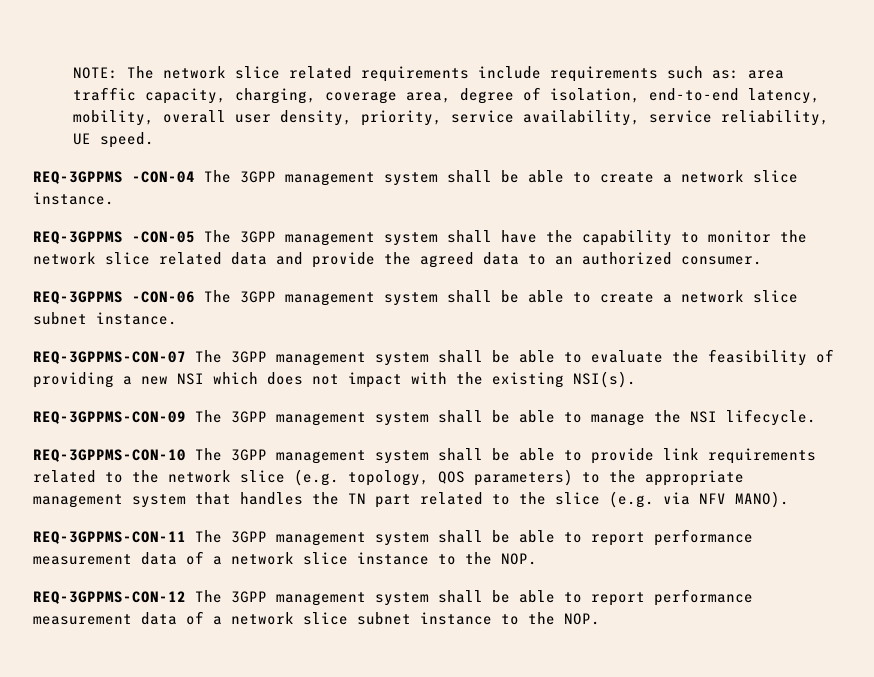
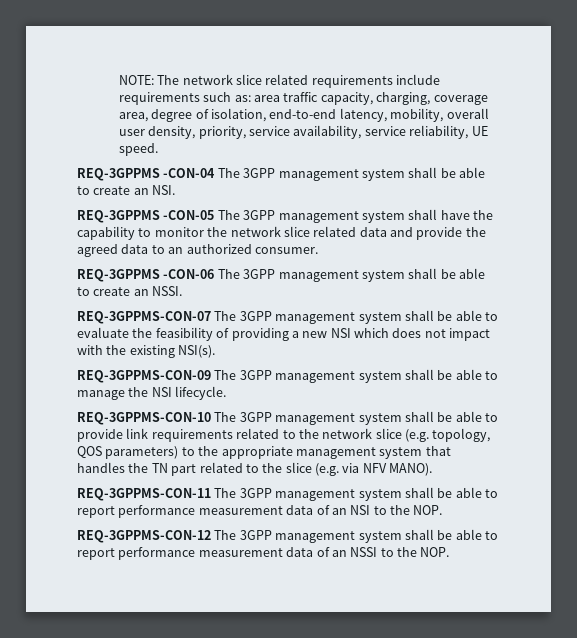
[663,170,798,183] [33,192,114,205] a network slice instance. -> [133,185,176,195] an NSI.
[663,290,798,303] [33,312,177,325] a network slice subnet instance. -> [133,286,183,296] an NSSI.
[213,552,429,565] a network slice instance -> [331,505,371,515] an NSI
[213,612,492,625] a network slice subnet instance -> [331,547,378,557] an NSSI

